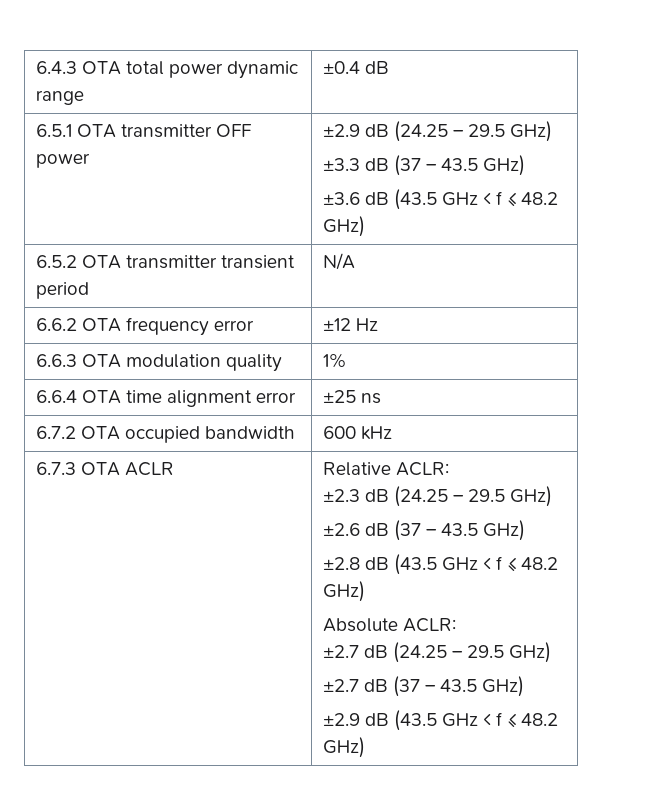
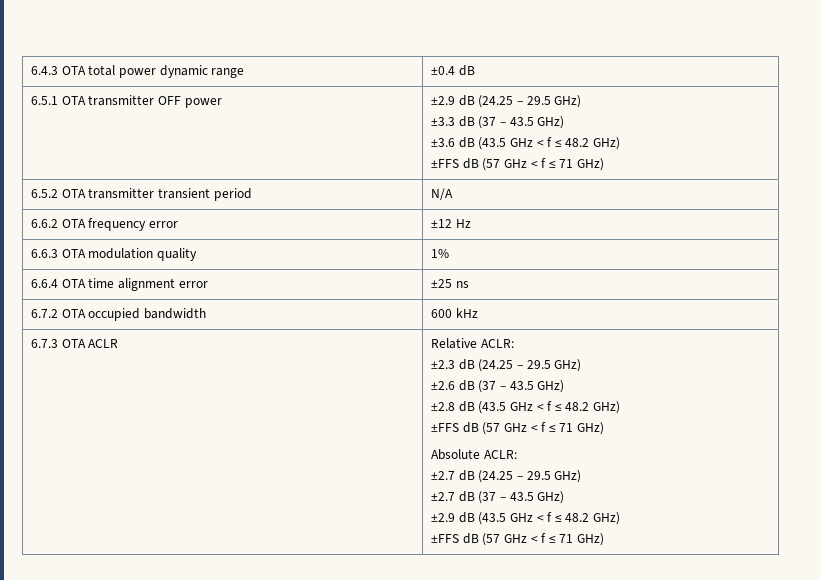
(365, 226) none -> [430,158,605,171] // ±FFS dB (57 GHz < f ≤ 71 GHz)
(365, 591) none -> [430,422,605,435] // ±FFS dB (57 GHz < f ≤ 71 GHz)
(365, 747) none -> [430,533,605,546] // ±FFS dB (57 GHz < f ≤ 71 GHz)

